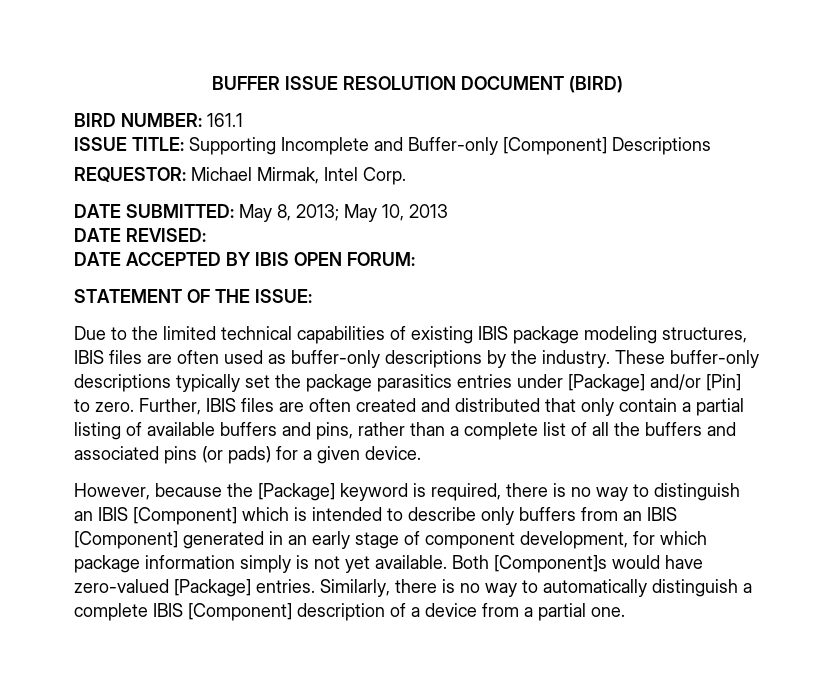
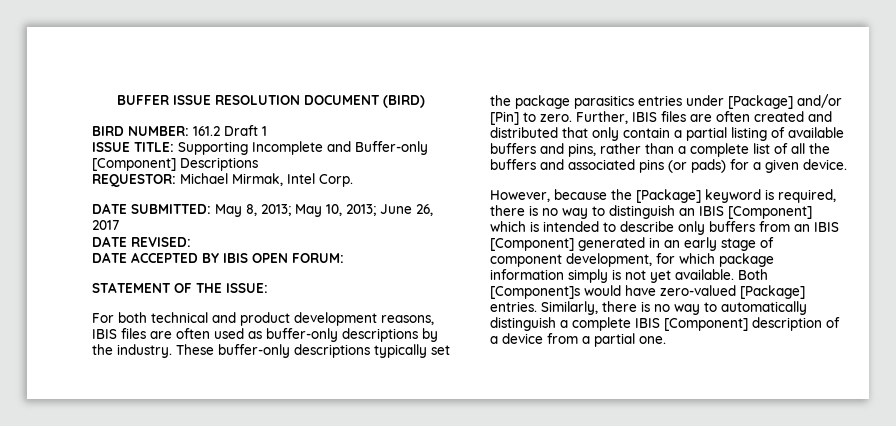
[207,113,243,127] 161.1 -> [193,125,267,136] 161.2 Draft 1
[409,204,448,218] 2013 -> [346,204,433,216] [92,220,119,230] 2013; June 26, 2017
[74,326,747,344] Due to the limited technical capabilities of existing IBIS package modeling structures, -> [92,312,434,326] For both technical and product development reasons,

